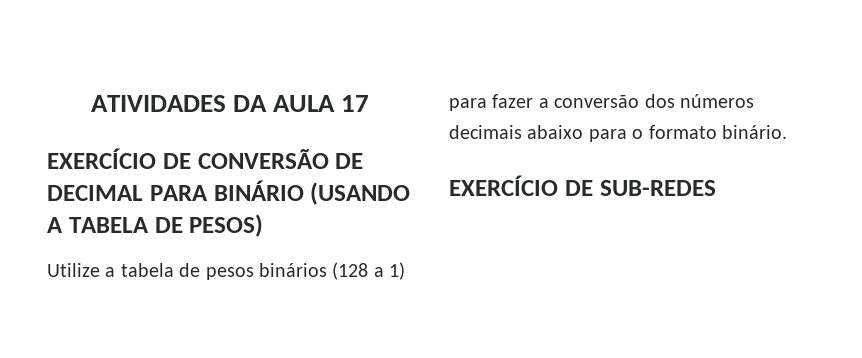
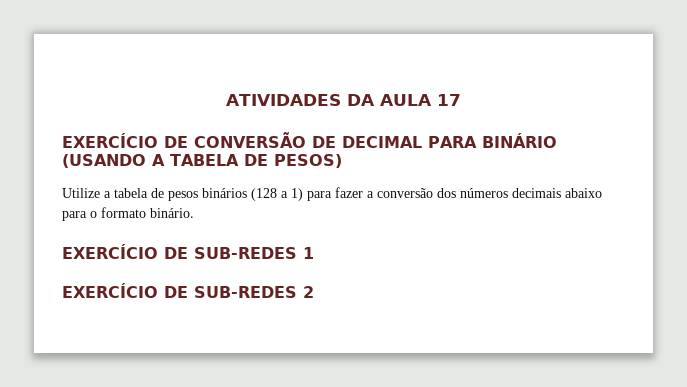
(716, 188) none -> [303,247,314,259] [62,283,314,298] 1 // EXERCÍCIO DE SUB-REDES 2

